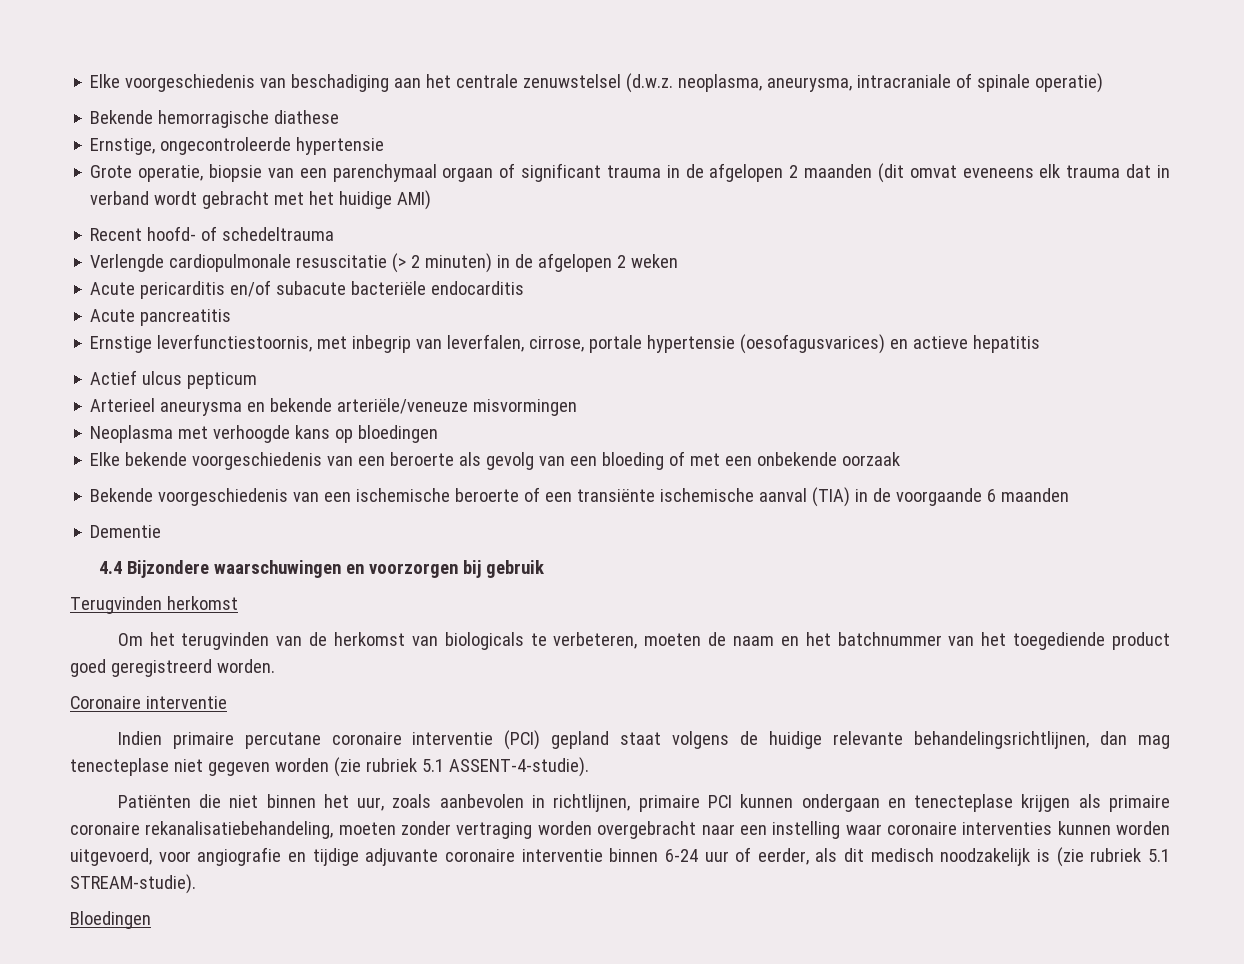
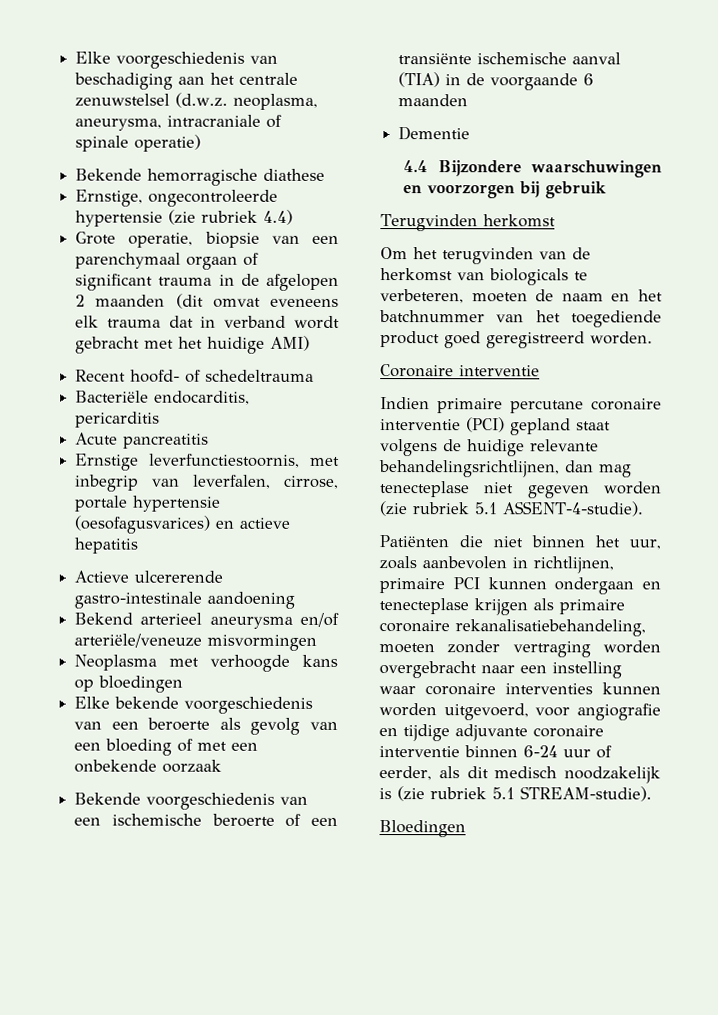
(385, 146) none -> [168,209,294,225] (zie rubriek 4.4)
[90,253,679,273] [90,280,525,299] Verlengde cardiopulmonale resuscitatie (> 2 minuten) in de afgelopen 2 weken // Acute pericarditis en/of subacute bacteriële endocarditis -> [75,390,251,405] [75,411,161,428] Bacteriële endocarditis, pericarditis
[90,370,258,389] [90,398,333,416] Actief ulcus pepticum // Arterieel aneurysma en bekende -> [74,570,224,583] [74,591,296,609] [74,612,339,629] Actieve ulcererende gastro-intestinale aandoening // Bekend arterieel aneurysma en/of

